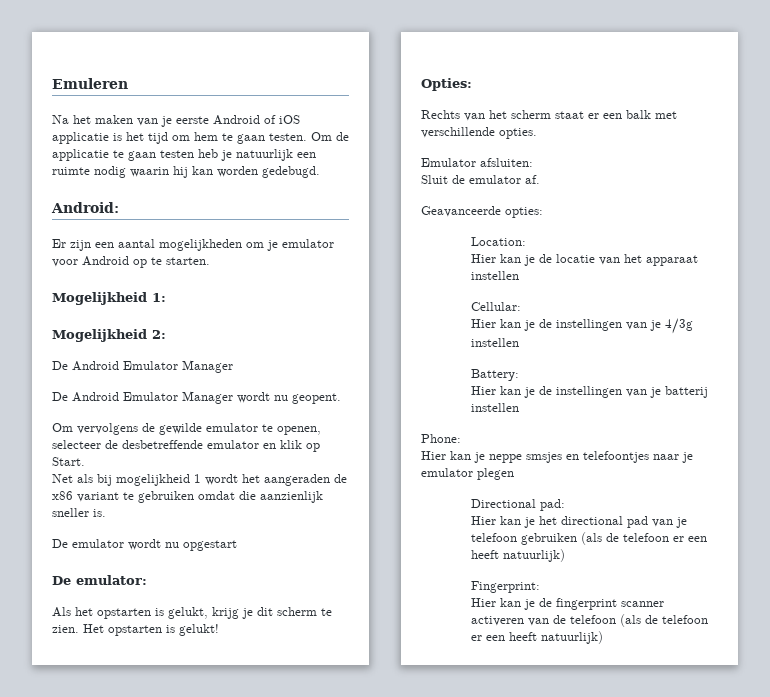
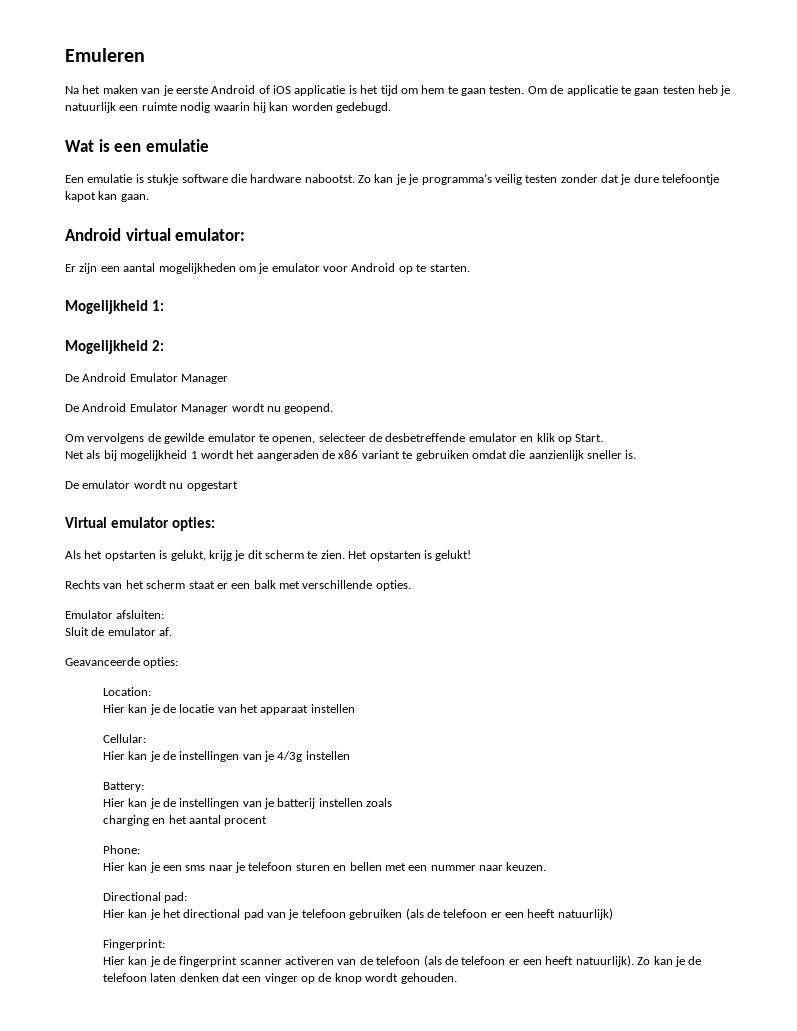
[51,202,119,213] Android: -> [65,139,209,152] [65,173,720,185] [65,191,149,202] [65,228,246,241] Wat is een emulatie // Een emulatie is stukje software die hardware nabootst. Zo kan je je programma’s veilig testen zonder dat je dure telefoontje kapot kan gaan. // Android virtual emulator:
[292,393,341,404] geopent. -> [284,403,334,414] geopend.
[52,575,147,585] De emulator: -> [65,517,215,531] Virtual emulator opties:
[421,78,472,91] // Opties: -> (472, 555) none
[421,434,461,443] [421,451,693,463] [421,468,514,480] // Phone: // Hier kan je neppe smsjes en telefoontjes naar je emulator plegen -> [366,798,393,807] [102,815,268,826] [102,845,140,854] [102,862,547,873] zoals // charging en het aantal procent // Phone: // Hier kan je een sms naar je telefoon sturen en bellen met een nummer naar keuzen.
[541,631,604,644] natuurlijk) -> [575,955,702,967] [102,973,457,984] natuurlijk). Zo kan je de telefoon laten denken dat een vinger op de knop wordt gehouden.

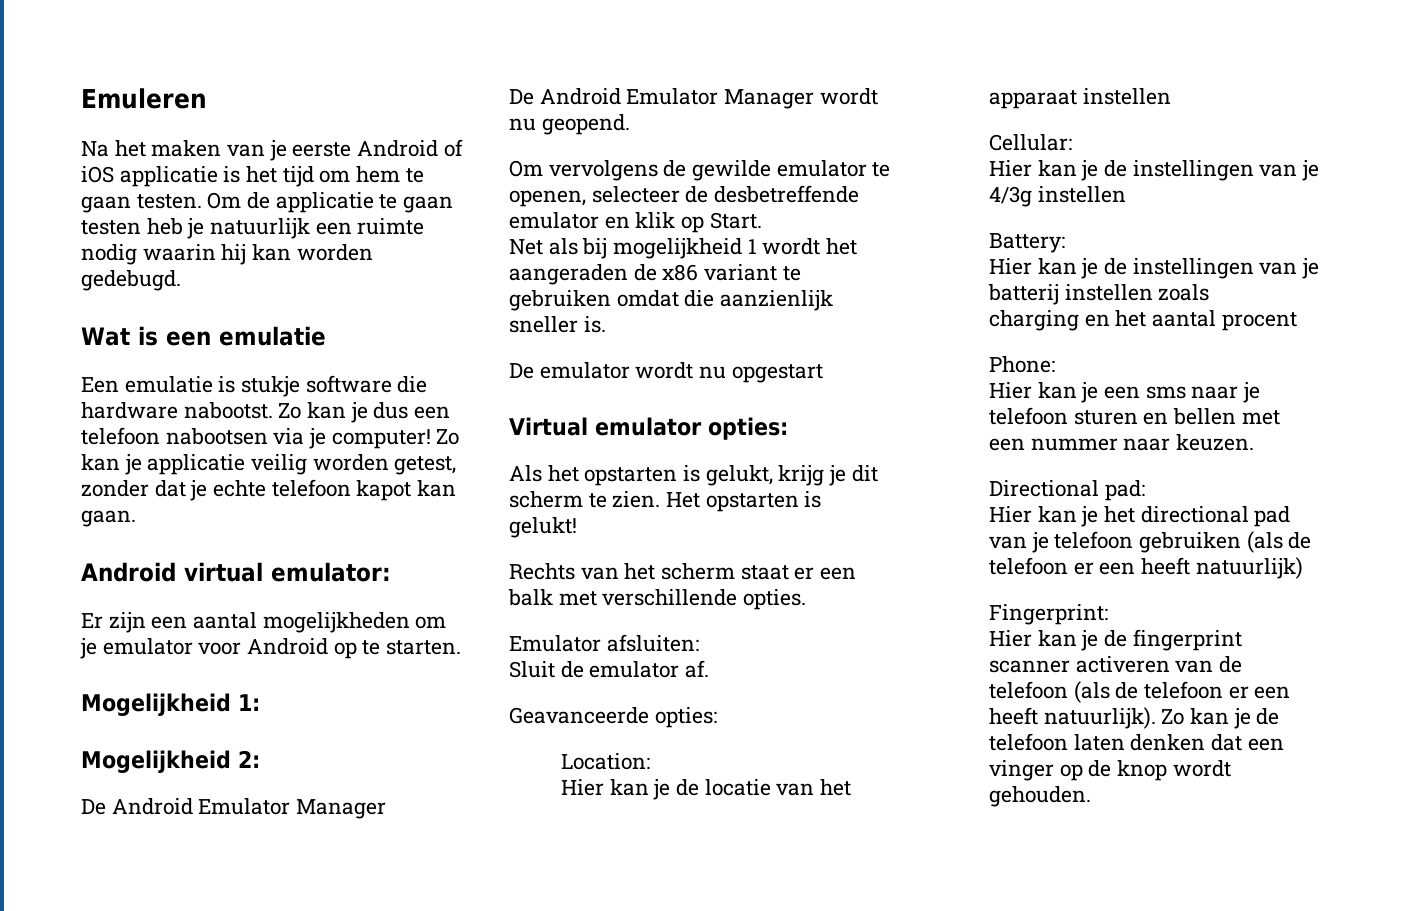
[408,173,558,185] je programma’s veilig testen -> [373,402,451,419] [81,427,460,449] [81,454,457,475] dus een telefoon nabootsen via je computer! Zo kan je applicatie veilig worden getest,
[633,174,720,185] dure telefoontje -> [213,479,351,497] echte telefoon

